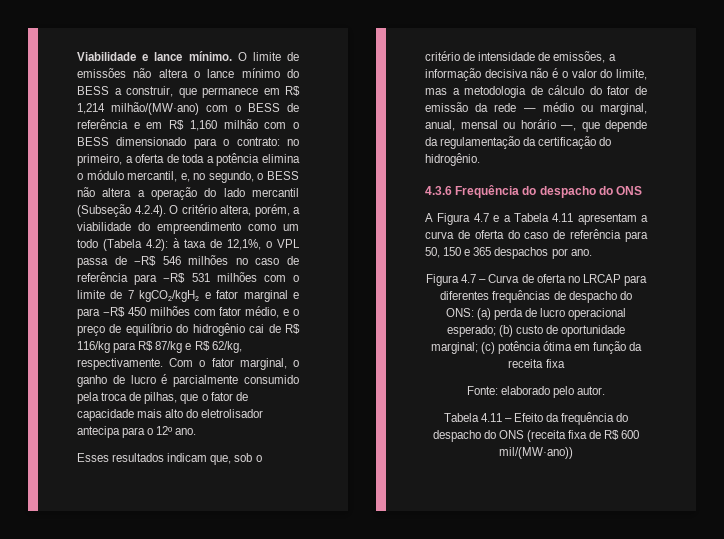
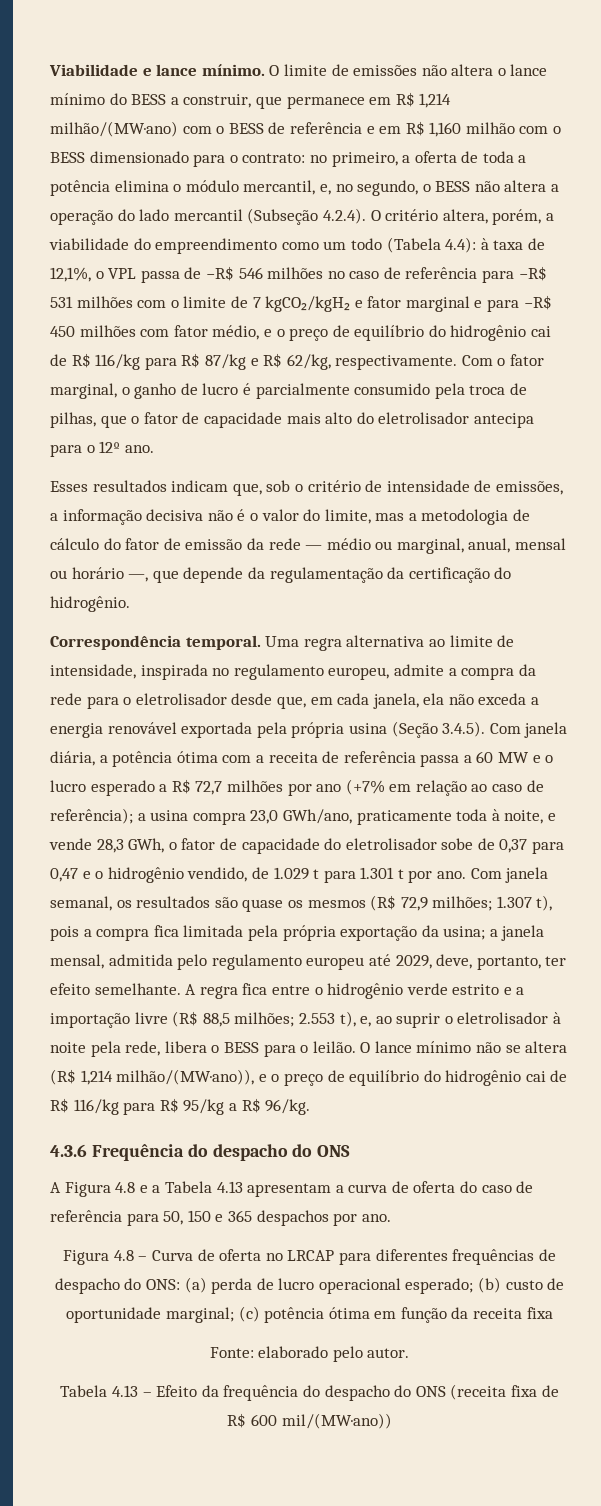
[146,239,168,251] 4.2): -> [445,237,477,253] 4.4):
(480, 159) none -> [50,635,515,651] [50,664,536,680] [50,693,540,709] [50,721,568,738] [50,751,554,767] [50,779,544,796] [50,808,556,825] [49,838,565,854] [50,867,549,883] [50,895,553,912] [50,925,545,941] [50,954,567,970] [50,983,525,999] [50,1011,562,1028] [50,1041,568,1057] [50,1069,568,1086] [50,1098,311,1115] // Correspondência temporal. Uma regra alternativa ao limite de intensidade, inspirada no regulamento europeu, admite a compra da rede para o eletrolisador desde que, em cada janela, ela não exceda a energia renovável exportada pela própria usina (Seção 3.4.5). Com janela diária, a potência ótima com a receita de referência passa a 60 MW e o lucro esperado a R$ 72,7 milhões por ano (+7% em relação ao caso de referência); a usina compra 23,0 GWh/ano, praticamente toda à noite, e vende 28,3 GWh, o fator de capacidade do eletrolisador sobe de 0,37 para 0,47 e o hidrogênio vendido, de 1.029 t para 1.301 t por ano. Com janela semanal, os resultados são quase os mesmos (R$ 72,9 milhões; 1.307 t), pois a compra fica limitada pela própria exportação da usina; a janela mensal, admitida pelo regulamento europeu até 2029, deve, portanto, ter efeito semelhante. A regra fica entre o hidrogênio verde estrito e a importação livre (R$ 88,5 milhões; 2.553 t), e, ao suprir o eletrolisador à noite pela rede, libera o BESS para o leilão. O lance mínimo não se altera (R$ 1,214 milhão/(MW·ano)), e o preço de equilíbrio do hidrogênio cai de R$ 116/kg para R$ 95/kg a R$ 96/kg.
[473,213,489,222] 4.7 -> [115,1182,136,1193] 4.8
[552,213,574,222] 4.11 -> [216,1181,243,1193] 4.13
[461,274,477,283] 4.7 -> [113,1250,134,1261] 4.8
[480,413,502,422] 4.11 -> [112,1385,139,1397] 4.13

